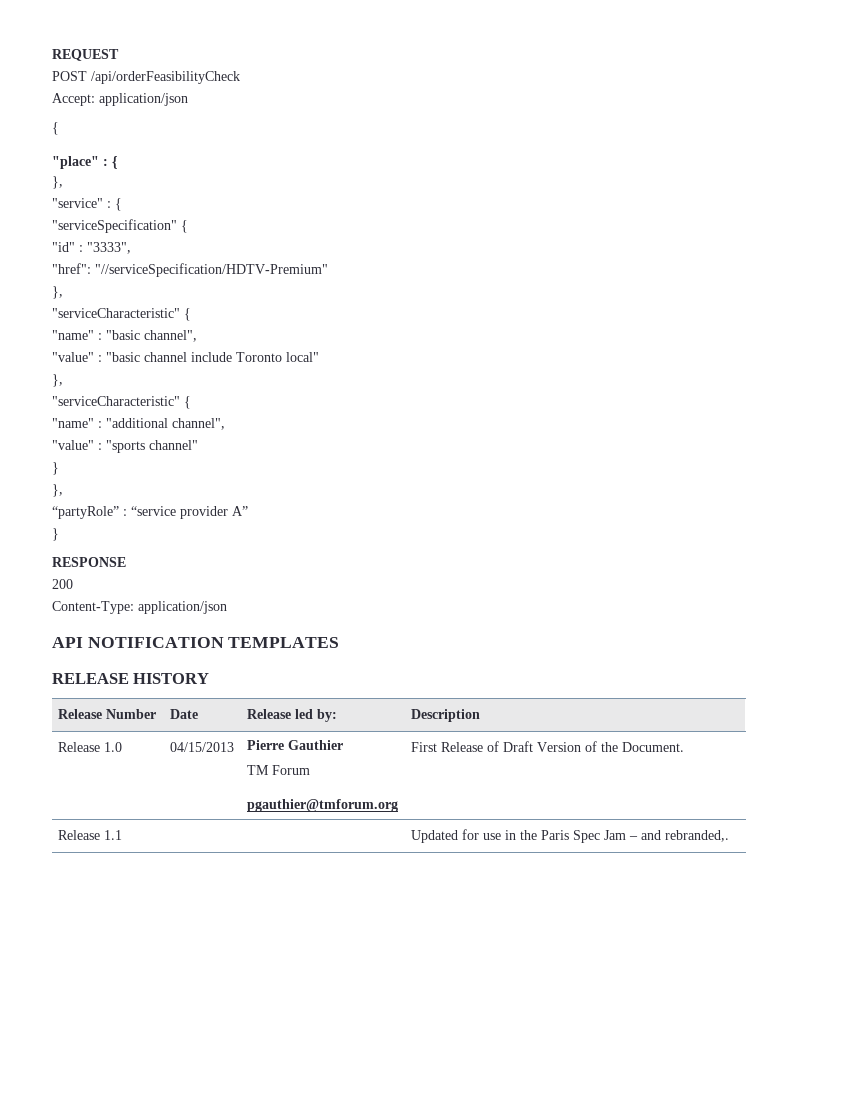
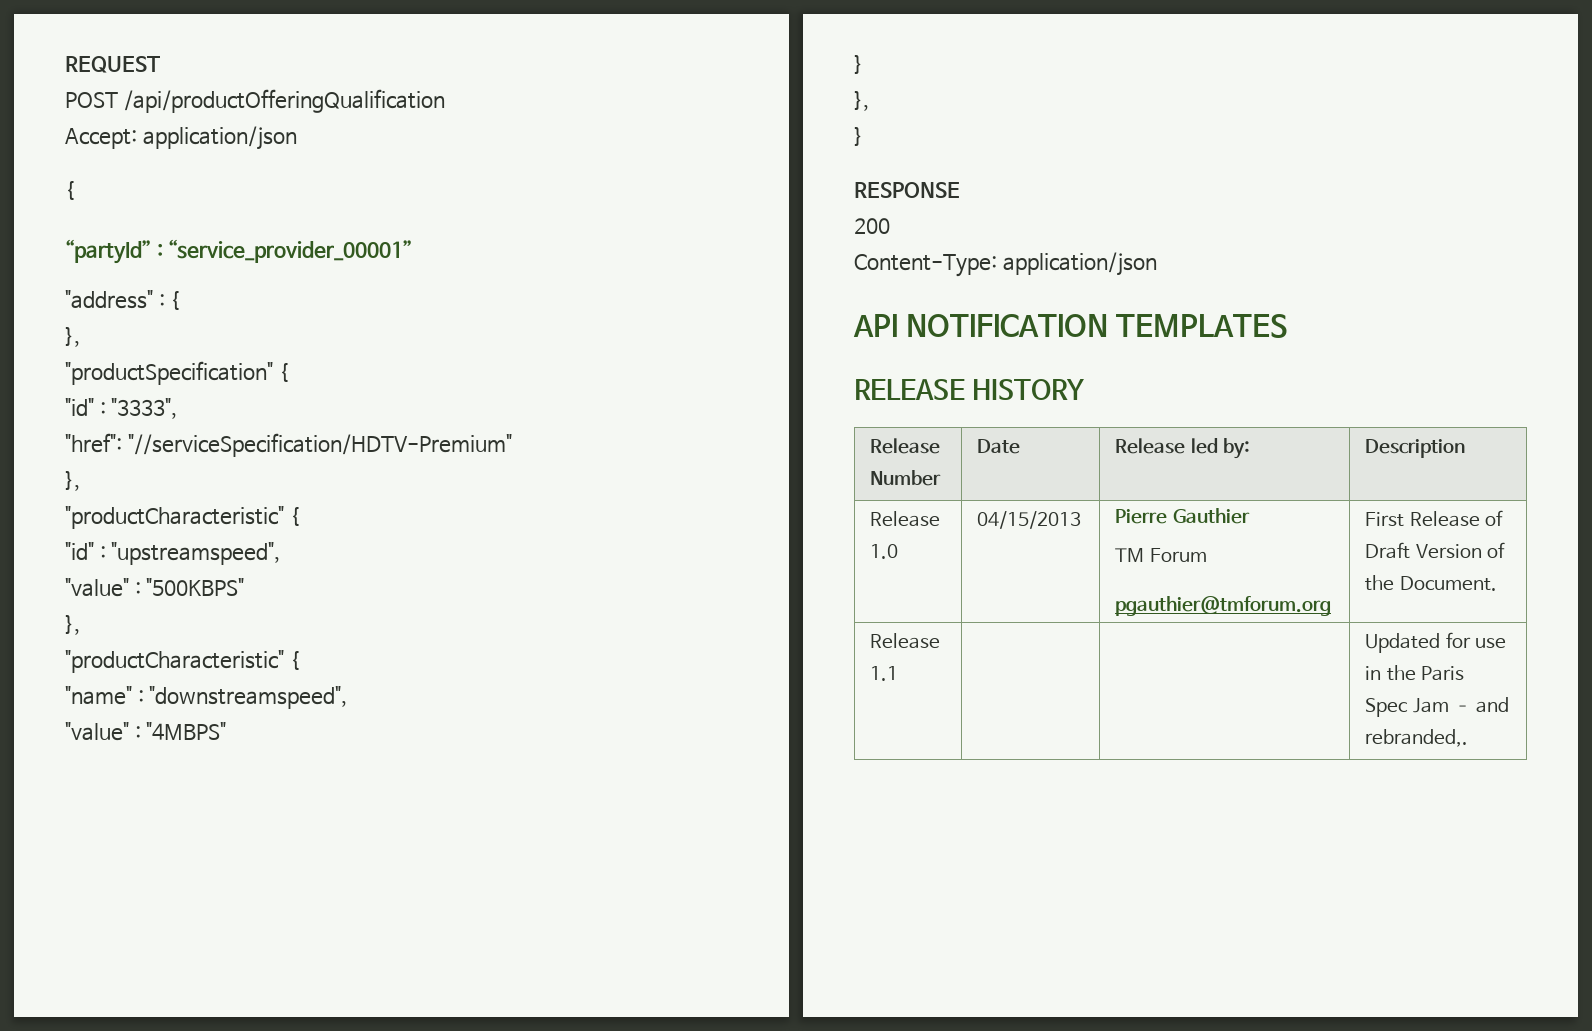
[91,71,240,84] /api/orderFeasibilityCheck -> [123,89,445,113] /api/productOfferingQualification
[52,156,99,169] "place" -> [65,239,413,264] [65,290,153,309] “partyId” : “service_provider_00001” // "address"
[52,198,122,211] [52,219,177,233] "service" : { // "serviceSpecification" -> [65,361,273,385] "productSpecification"
[52,308,191,321] [52,330,197,342] [52,352,319,362] [52,374,63,387] [52,396,191,409] [52,418,225,430] [52,440,198,453] [52,462,59,475] [52,484,63,497] [52,506,248,519] "serviceCharacteristic" { // "name" : "basic channel", // "value" : "basic channel include Toronto local" // }, // "serviceCharacteristic" { // "name" : "additional channel", // "value" : "sports channel" // } // }, // “partyRole” : “service provider A” -> [65,506,299,529] [65,542,281,565] [65,578,245,597] [65,615,80,635] [65,650,299,673] [65,686,348,709] [65,722,227,741] [854,55,863,74] [854,91,869,111] "productCharacteristic" { // "id" : "upstreamspeed", // "value" : "500KBPS" // }, // "productCharacteristic" { // "name" : "downstreamspeed", // "value" : "4MBPS" // } // },

